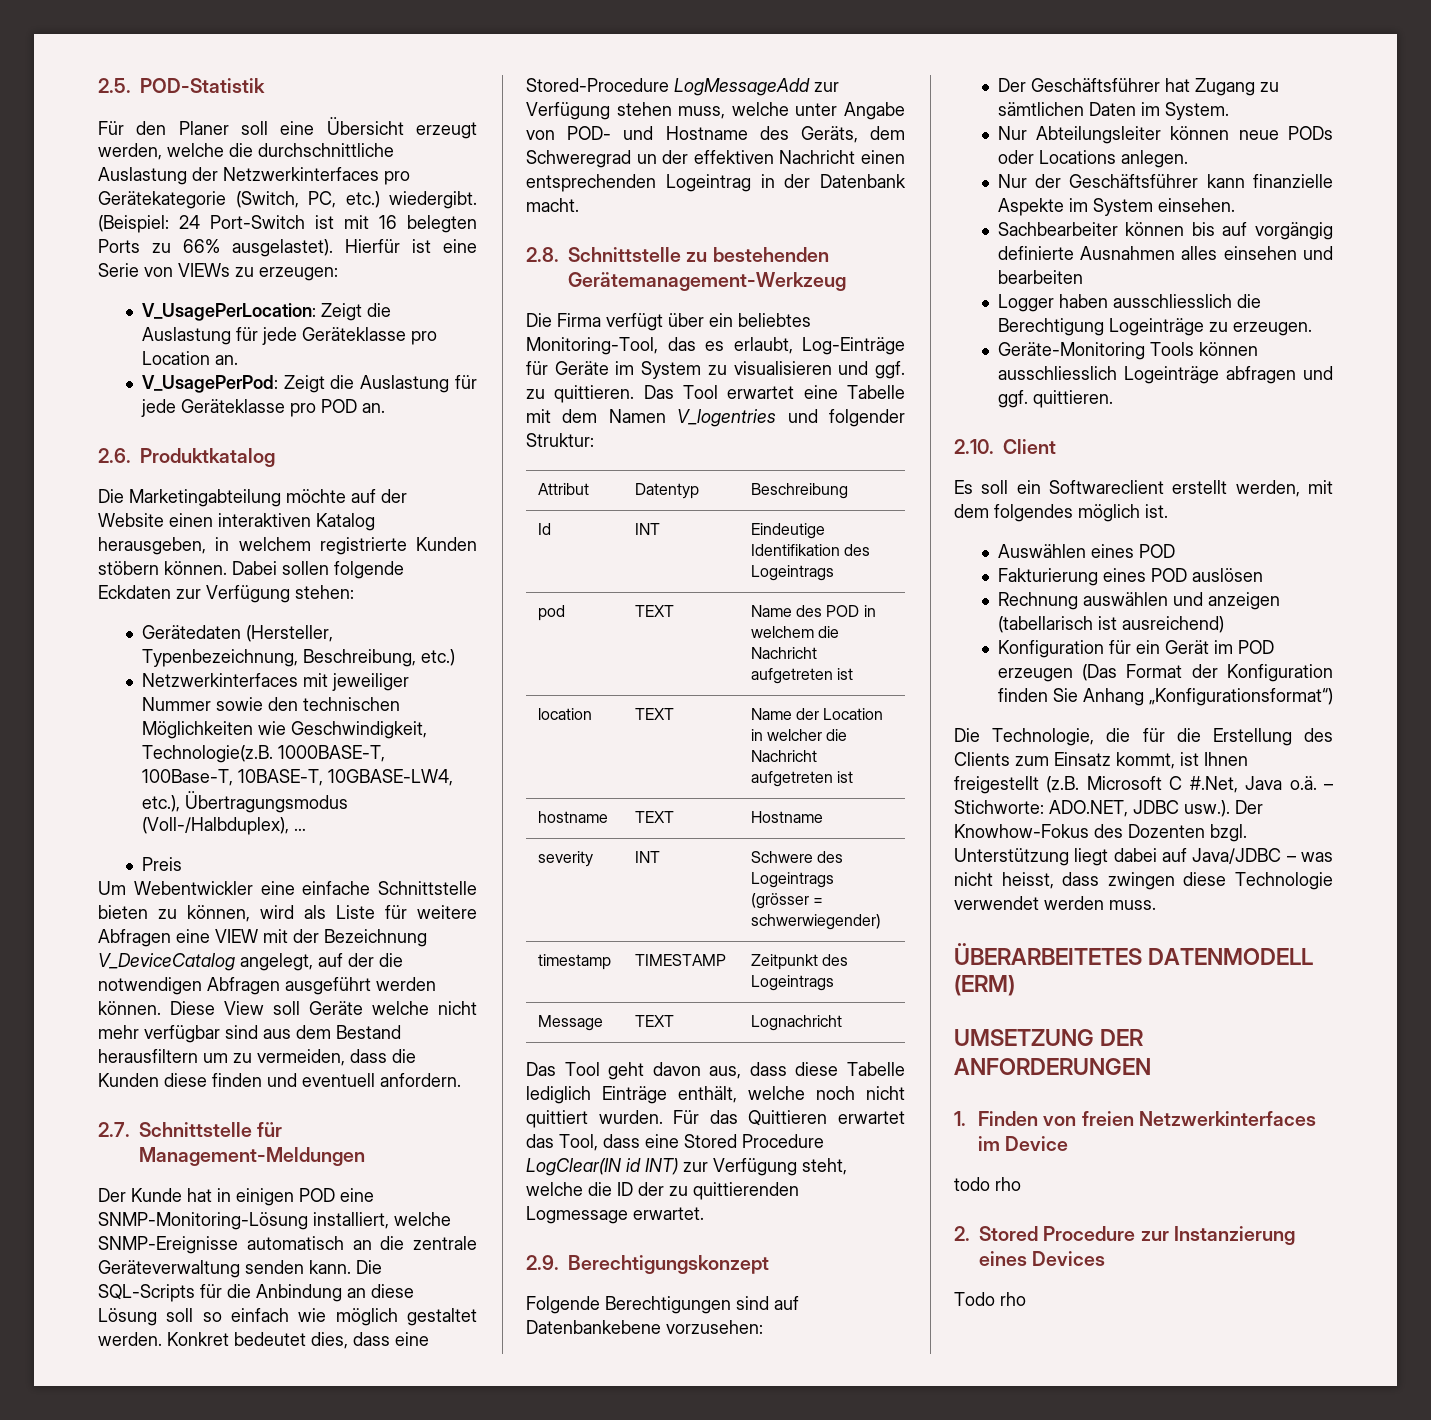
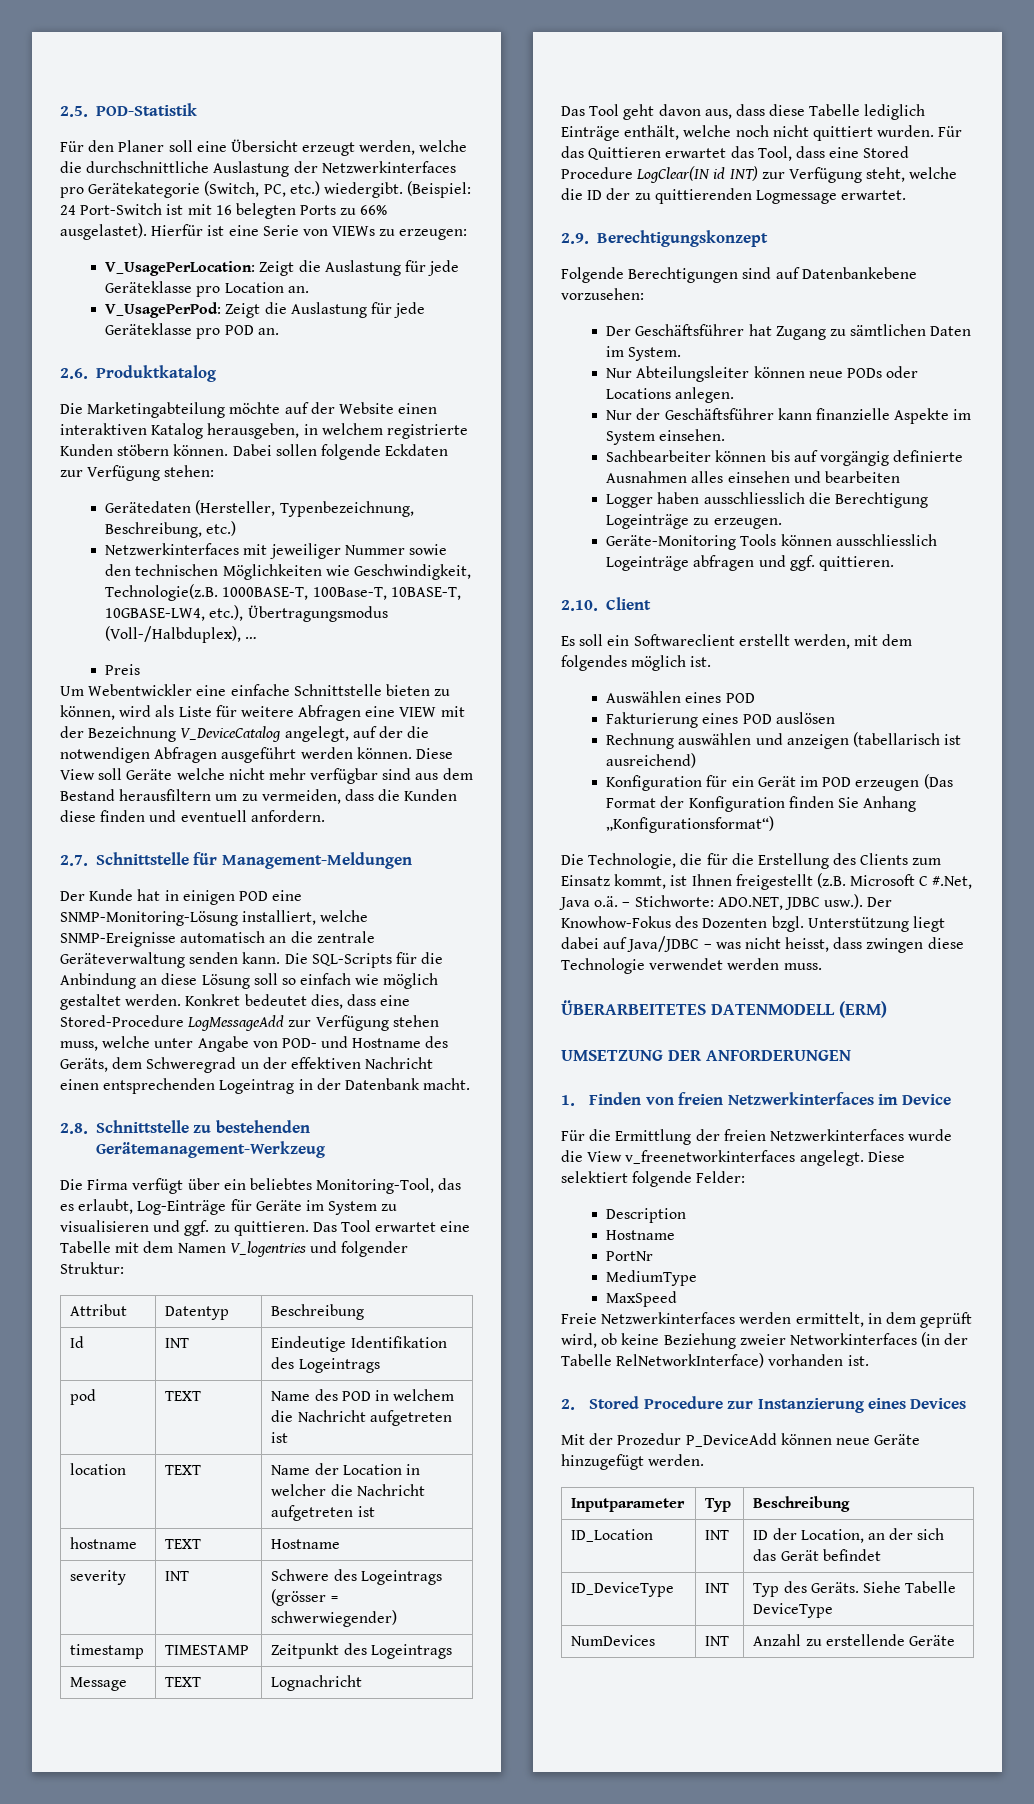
[954,1177,1021,1191] todo rho -> [561,1129,953,1145] [561,1150,905,1166] [561,1171,746,1187] [606,1208,687,1223] [606,1230,676,1240] [606,1251,654,1261] [606,1270,698,1286] [606,1291,678,1307] [561,1312,973,1328] [561,1332,969,1349] [561,1353,869,1368] Für die Ermittlung der freien Netzwerkinterfaces wurde die View v_freenetworkinterfaces angelegt. Diese selektiert folgende Felder: // Description // Hostname // PortNr // MediumType // MaxSpeed // Freie Netzwerkinterfaces werden ermittelt, in dem geprüft wird, ob keine Beziehung zweier Networkinterfaces (in der Tabelle RelNetworkInterface) vorhanden ist.
[954,1292,1026,1306] Todo rho -> [561,1433,921,1447] [561,1454,705,1470] [571,1498,686,1512] [705,1498,732,1512] [753,1496,851,1512] [571,1529,654,1542] [705,1530,730,1540] [753,1528,945,1543] [753,1549,881,1561] [571,1582,675,1597] [705,1583,730,1593] [753,1581,957,1597] [753,1603,834,1618] [571,1635,656,1646] [705,1636,730,1646] [753,1634,955,1646] Mit der Prozedur P_DeviceAdd können neue Geräte hinzugefügt werden. // Inputparameter | Typ | Beschreibung // ID_Location | INT | ID der Location, an der sich das Gerät befindet // ID_DeviceType | INT | Typ des Geräts. Siehe Tabelle DeviceType // NumDevices | INT | Anzahl zu erstellende Geräte

